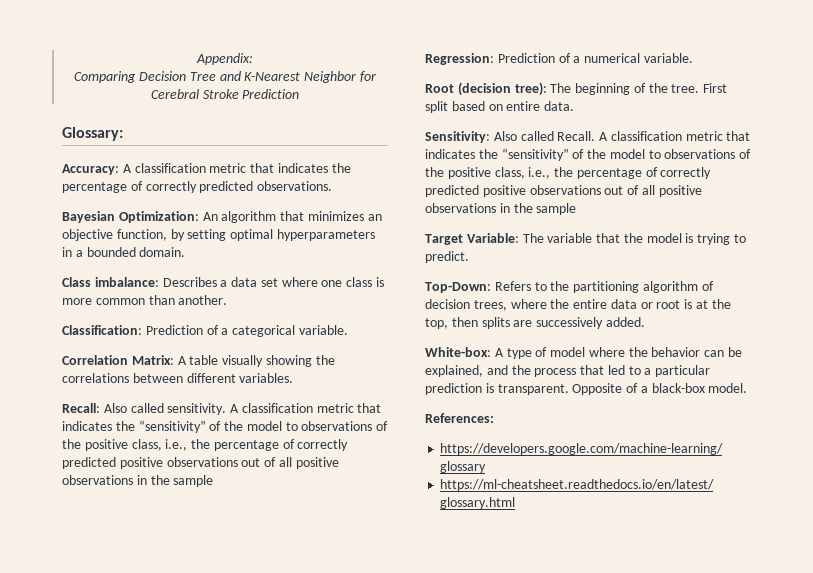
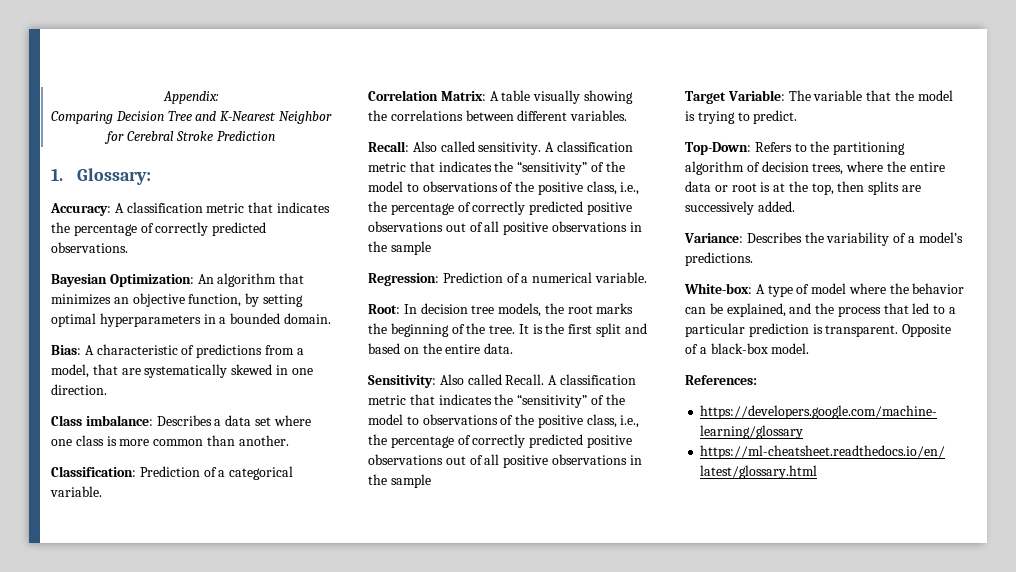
(300, 94) none -> [51,168,63,181] 1.
(186, 252) none -> [51,344,304,358] [51,364,313,378] [51,384,107,395] // Bias: A characteristic of predictions from a model, that are systematically skewed in one direction.
[425,82,728,96] [425,101,448,113] Root (decision tree): The beginning of the tree. First split -> [368,303,634,317] [368,323,647,337] Root: In decision tree models, the root marks the beginning of the tree. It is the first split and
(503, 107) none -> [422,343,442,354] the
(645, 322) none -> [684,232,963,246] [685,252,753,266] // Variance: Describes the variability of a model’s predictions.

